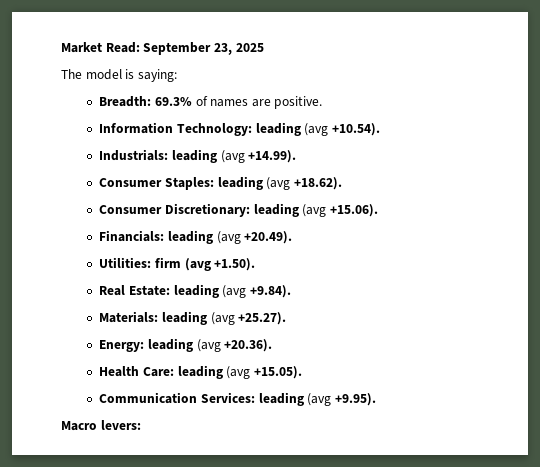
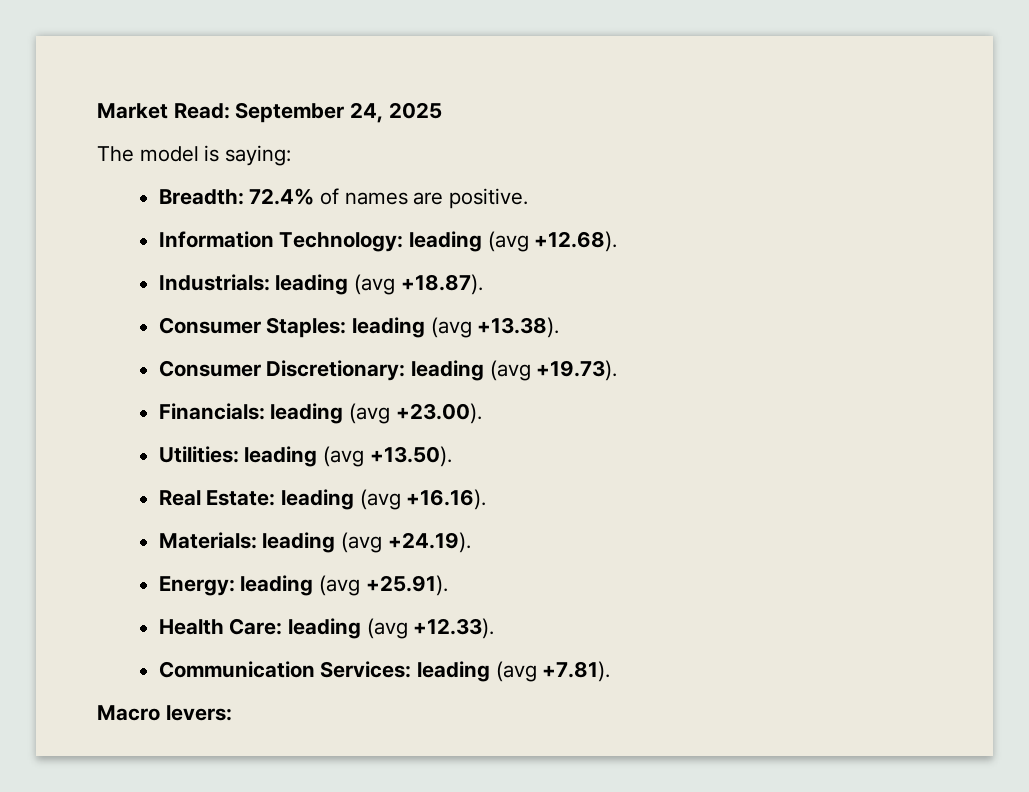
[213,43,232,55] 23, -> [350,102,384,123] 24,
[154,97,192,106] 69.3% -> [249,188,315,205] 72.4%
[331,123,380,136] +10.54). -> [534,231,618,252] +12.68).
[248,150,297,163] +14.99). -> [400,274,483,295] +18.87).
[293,177,342,190] +18.62). -> [477,317,560,338] +13.38).
[329,204,378,217] +15.06). -> [536,360,618,381] +19.73).
[244,231,293,244] +20.49). -> [395,403,482,424] +23.00).
[154,257,256,271] firm (avg +1.50). -> [244,446,452,467] leading (avg +13.50).
[249,285,291,298] +9.84). -> [406,489,487,510] +16.16).
[238,312,287,325] +25.27). -> [387,532,471,553] +24.19).
[224,339,273,352] +20.36). -> [365,575,448,596] +25.91).
[253,366,302,379] +15.05). -> [413,618,495,639] +12.33).
[334,393,376,406] +9.95). -> [542,661,611,682] +7.81).

